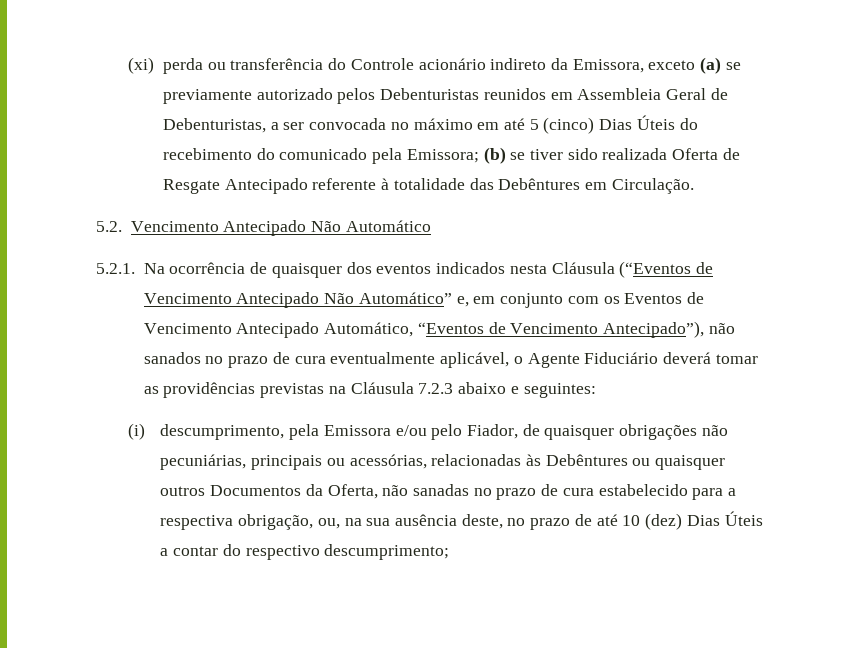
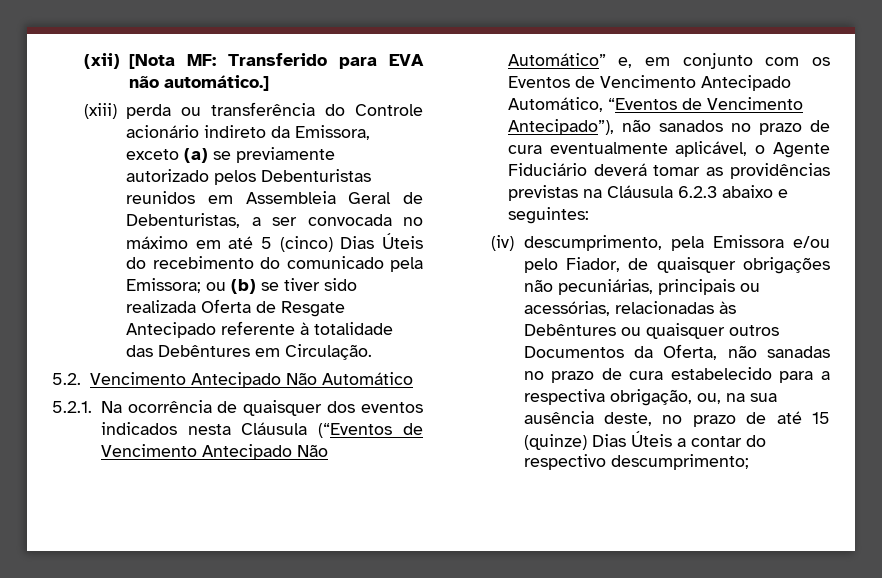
[128,57,155,74] (xi) -> [84,53,424,69] [129,75,270,91] [84,103,118,119] (xii) [Nota MF: Transferido para EVA não automático.] // (xiii)
(479, 156) none -> [206,282,227,291] ou
[418,383,454,394] 7.2.3 -> [677,186,717,198] 6.2.3
[128,423,146,440] (i) -> [491,235,515,251] (iv)
[622,513,683,530] 10 (dez) -> [812,412,830,424] [523,434,587,450] 15 (quinze)

